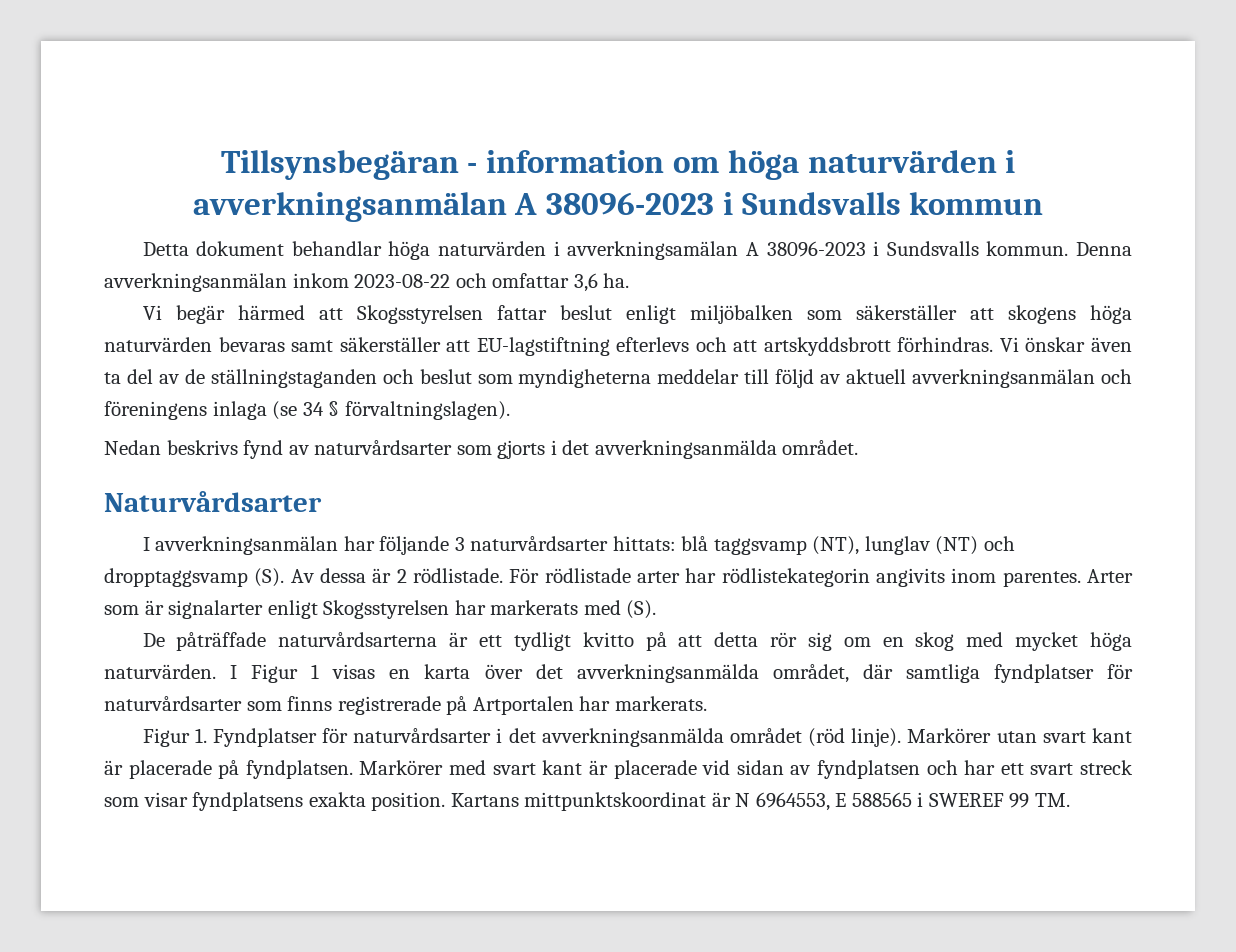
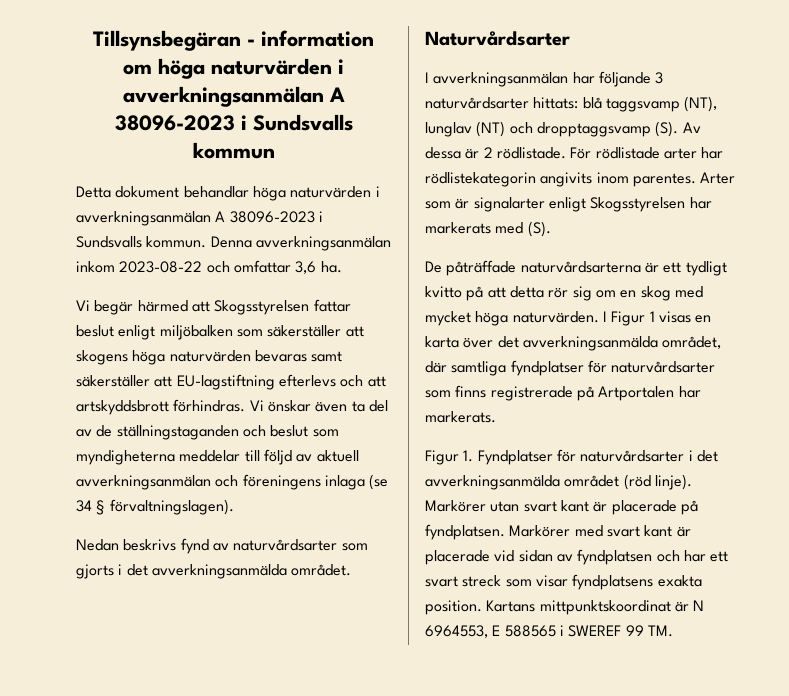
[567,241,739,260] avverkningsamälan -> [76,211,211,226] avverkningsanmälan

